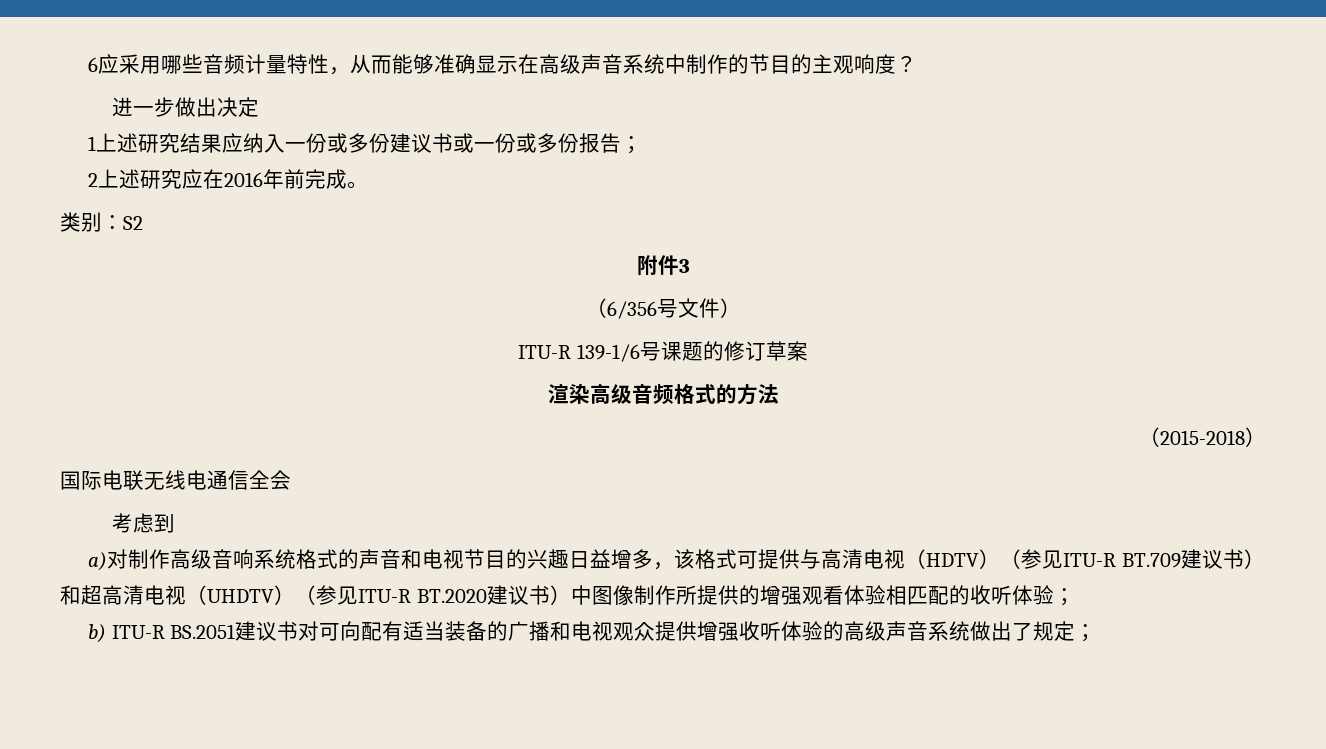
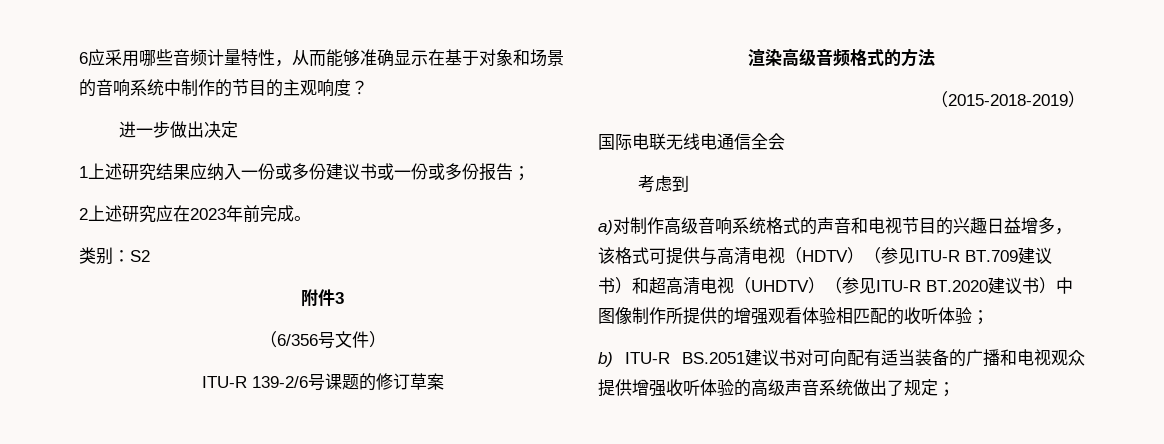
[539,54,624,74] 高级声音 -> [445,49,564,67] [79,79,130,97] 基于对象和场景的音响
[224,172,264,187] 2016 -> [190,208,226,220] 2023
[576,344,640,362] 139-1/6 -> [251,376,308,388] 139-2/6
[1160,430,1245,445] 2015-2018 -> [948,94,1068,106] 2015-2018-2019

